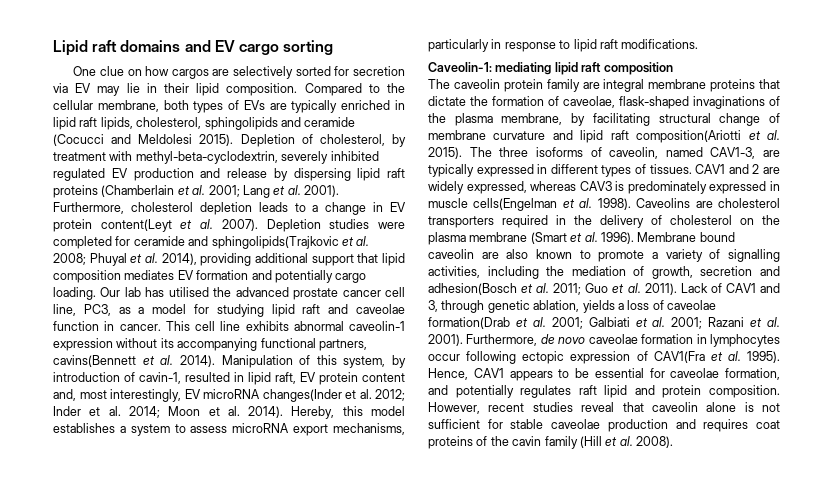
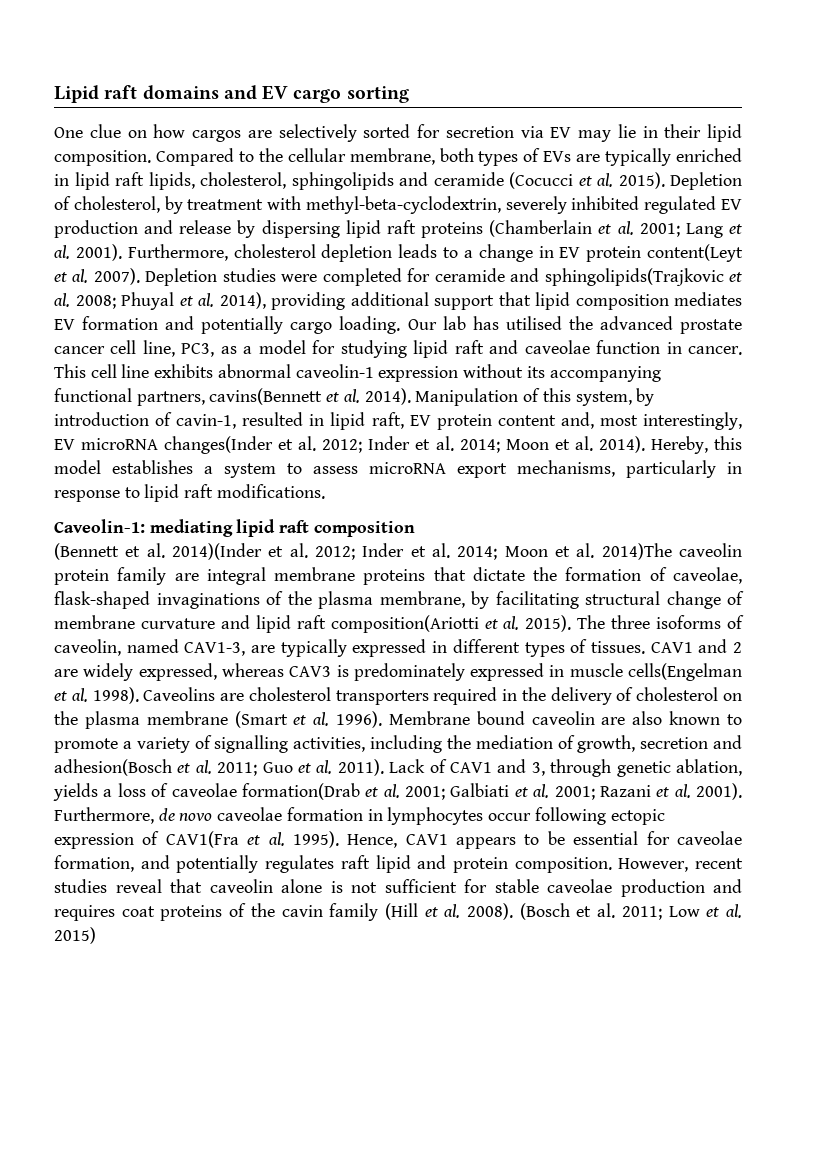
[111,134,193,144] and Meldolesi -> [578,173,613,187] et al.
[428,79,450,89] The -> [54,543,672,560] (Bennett et al. 2014)(Inder et al. 2012; Inder et al. 2014; Moon et al. 2014)The
(673, 442) none -> [519,903,743,920] [54,927,96,944] (Bosch et al. 2011; Low et al. 2015)

